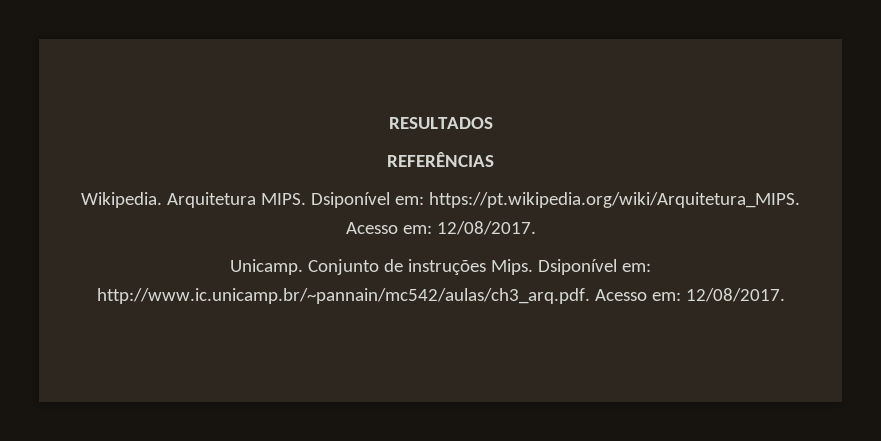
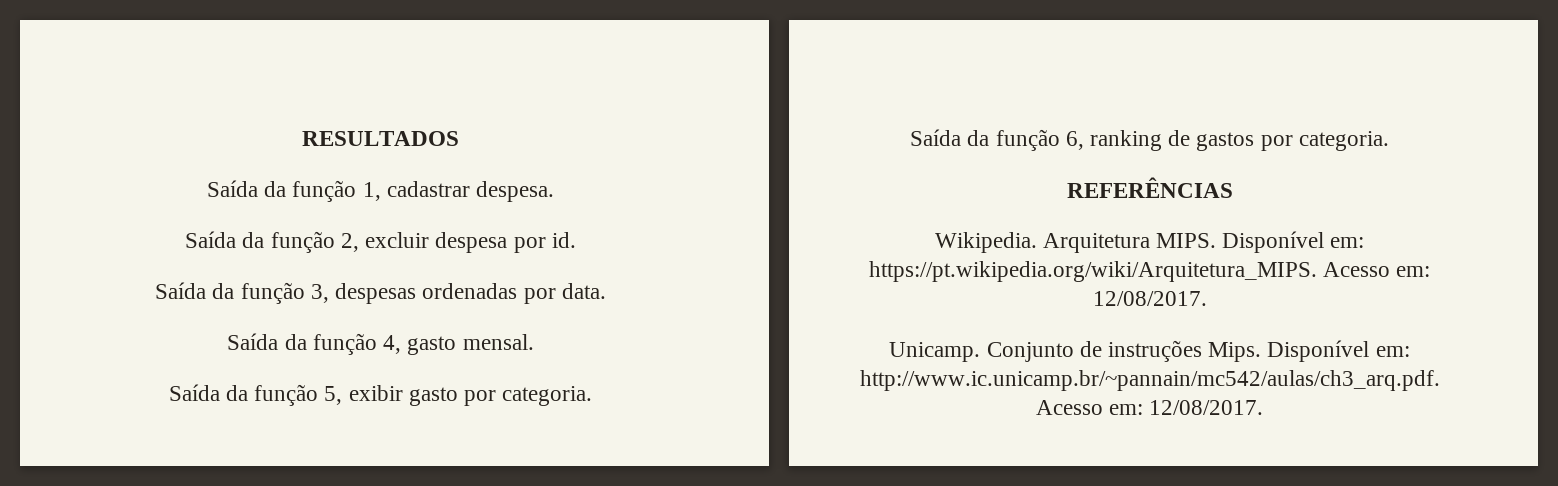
(493, 123) none -> [206,180,555,202] [185,231,576,253] [155,282,606,304] [227,333,534,355] [168,384,593,406] [910,129,1389,151] // Saída da função 1, cadastrar despesa. // Saída da função 2, excluir despesa por id. // Saída da função 3, despesas ordenadas por data. // Saída da função 4, gasto mensal. // Saída da função 5, exibir gasto por categoria. // Saída da função 6, ranking de gastos por categoria.
[310,192,390,208] Dsiponível -> [1222,231,1325,253] Disponível
[537,259,617,275] Dsiponível -> [1267,340,1370,362] Disponível

